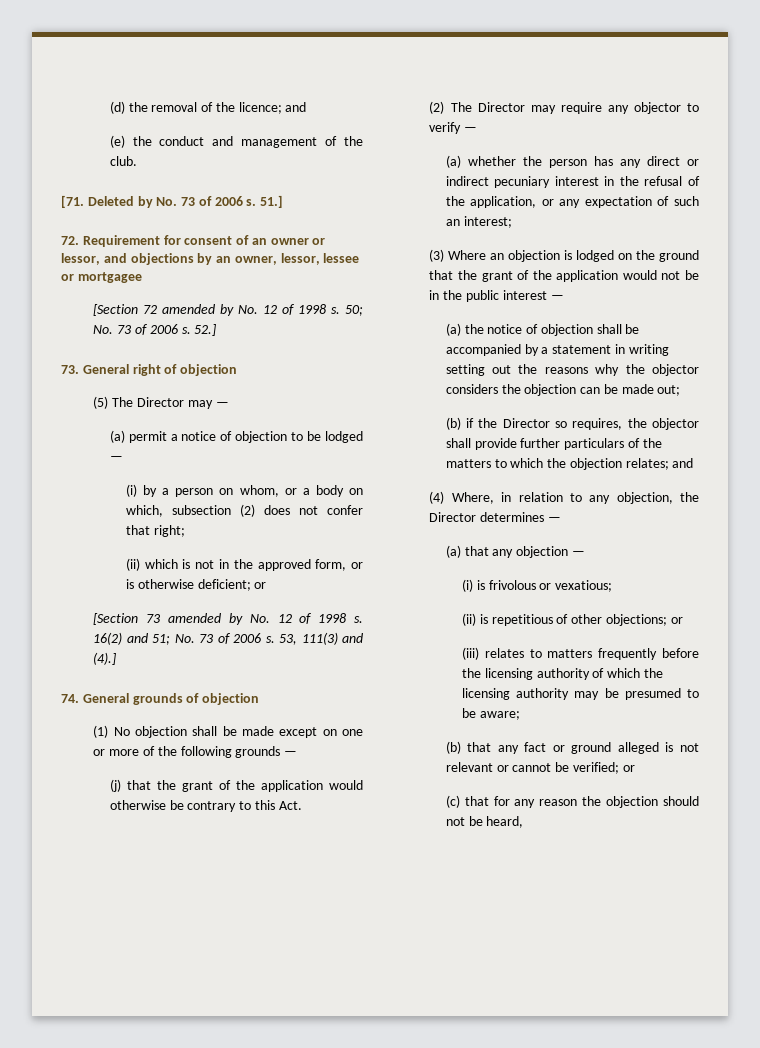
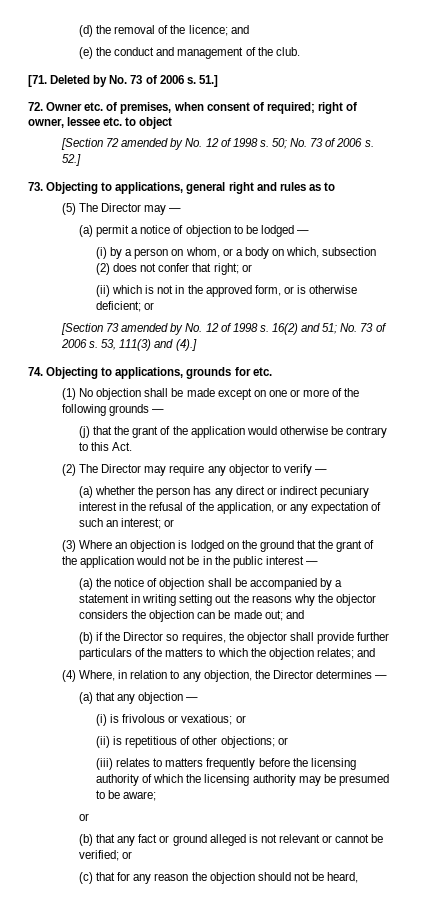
[82,235,326,247] [61,253,360,265] [61,272,142,283] Requirement for consent of an owner or lessor, and objections by an owner, lessor, lessee or mortgagee -> [46,102,358,114] [28,117,173,129] Owner etc. of premises, when consent of required; right of owner, lessee etc. to object
[82,364,238,376] General right of objection -> [46,182,335,194] Objecting to applications, general right and rules as to
(185, 531) none -> [241,264,252,272] or
[82,693,260,705] General grounds of objection -> [46,367,272,379] Objecting to applications, grounds for etc.
(512, 222) none -> [164,519,175,527] or
(681, 390) none -> [285,610,304,619] and
(613, 586) none -> [235,715,246,723] or
(520, 715) none -> [79,813,90,821] // or

